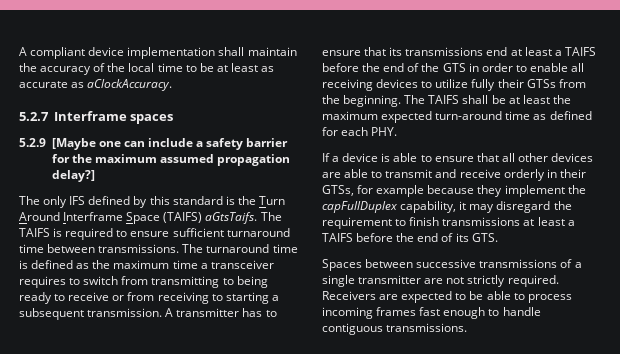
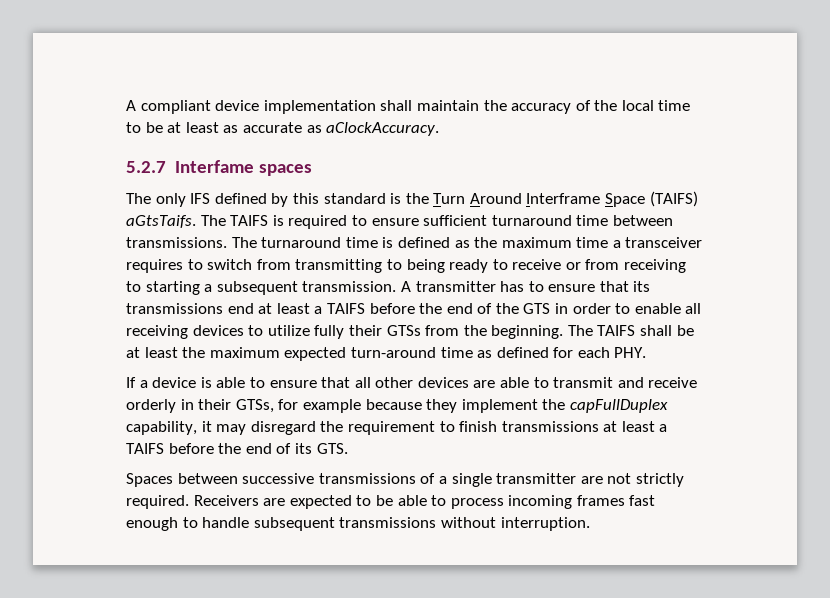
[53,111,127,121] Interframe -> [174,160,254,173] Interfame
[19,138,289,150] [51,154,291,166] [51,170,95,182] // 5.2.9 [Maybe one can include a safety barrier for the maximum assumed propagation delay?] -> (312, 170) none
[322,323,468,335] contiguous transmissions. -> [253,517,590,531] subsequent transmissions without interruption.

